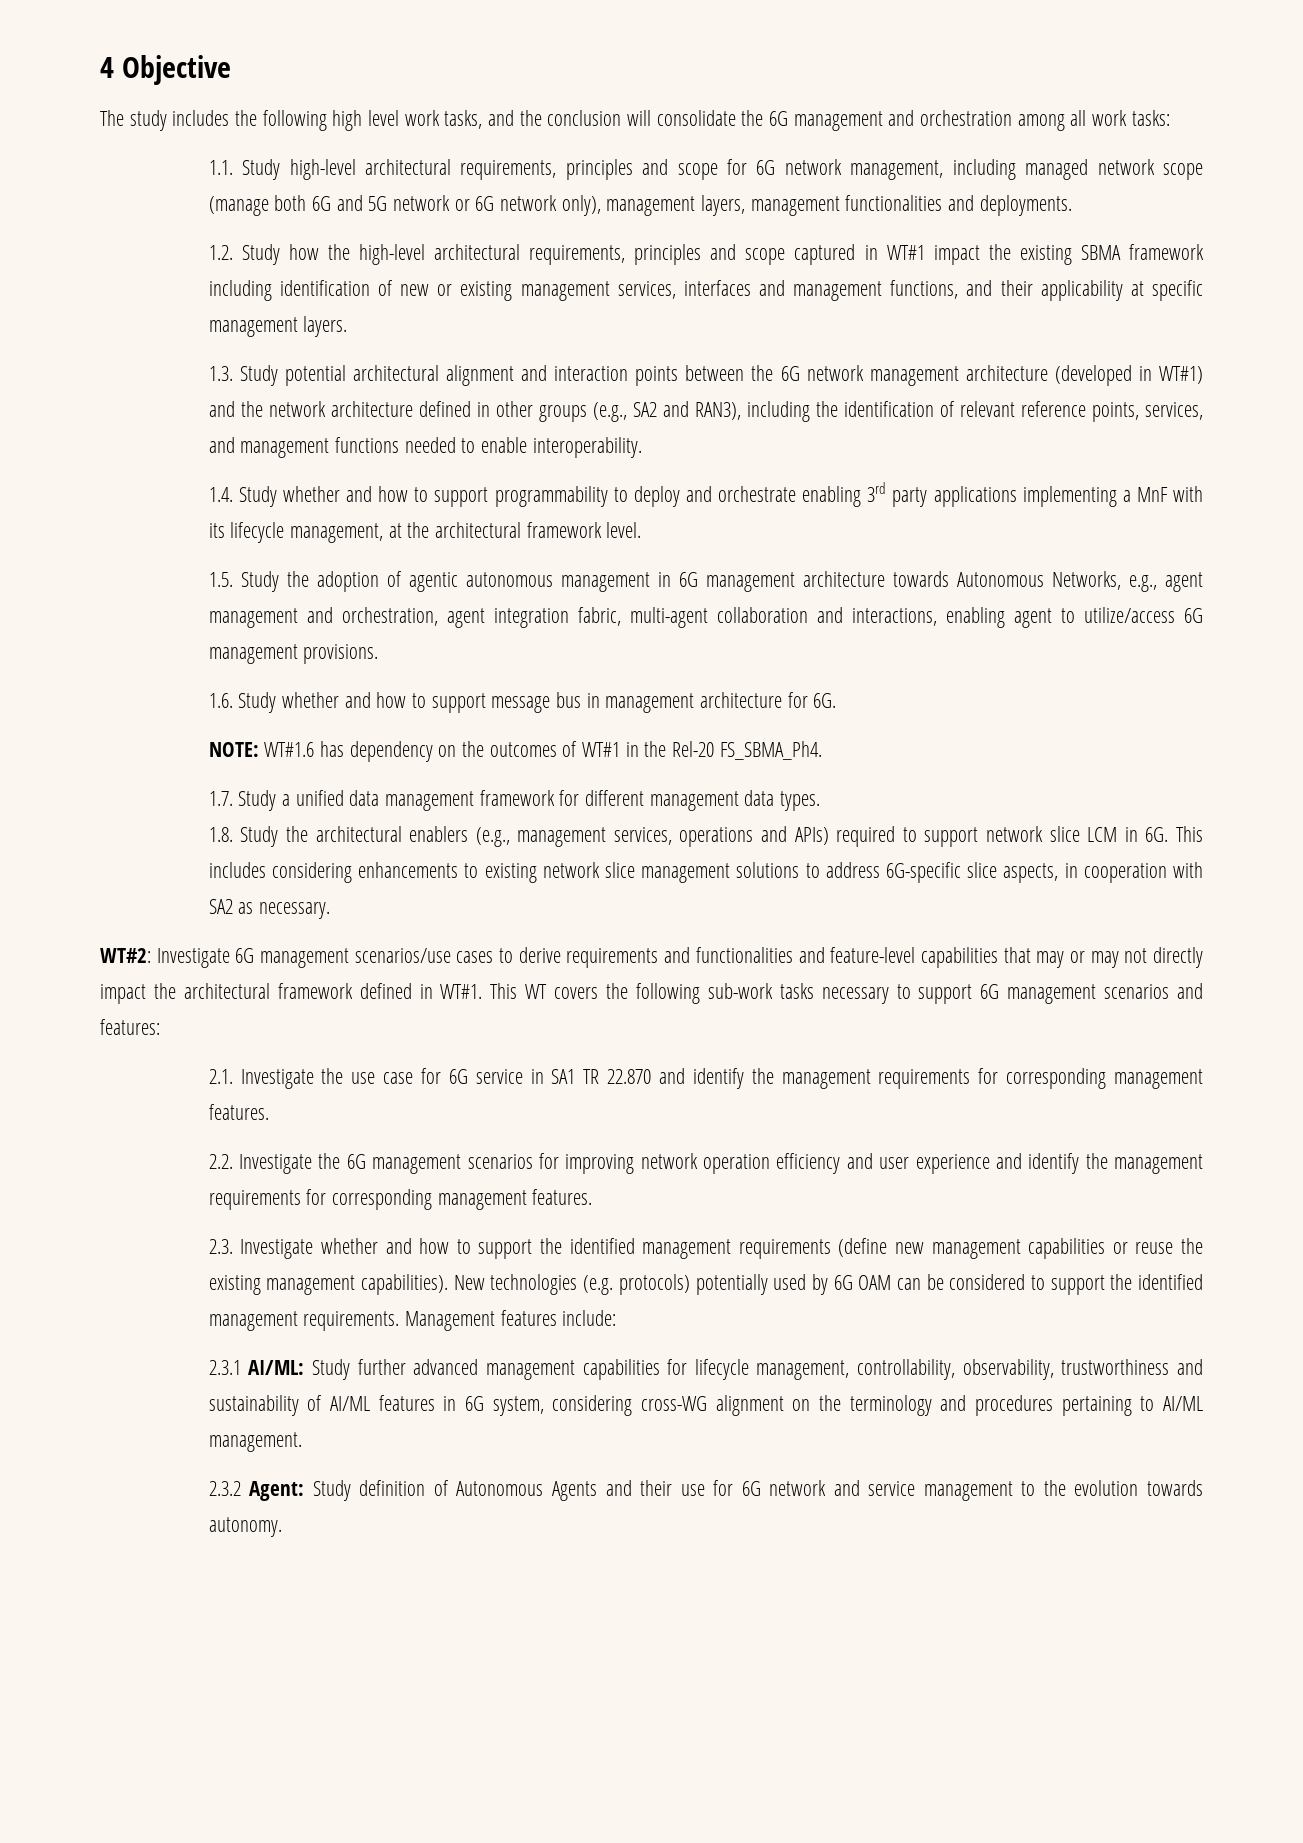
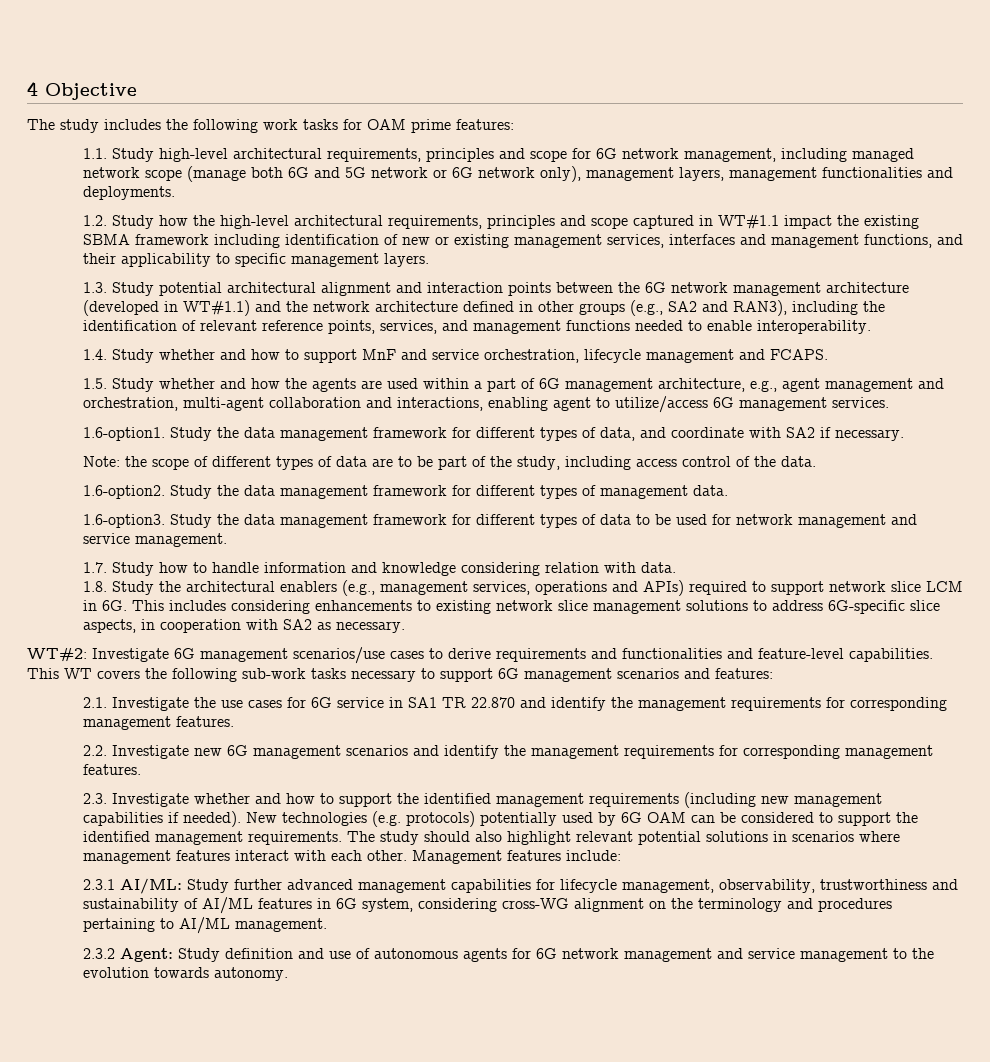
[332,110,1170,131] high level work tasks, and the conclusion will consolidate the 6G management and orchestration among all work tasks: -> [263,119,514,133] work tasks for OAM prime features:
[886,245,925,260] WT#1 -> [717,215,779,229] WT#1.1
[1130,281,1144,296] at -> [215,253,230,264] to
[1158,366,1203,384] WT#1) -> [182,300,250,316] WT#1.1)
[494,482,1203,507] [208,522,642,543] [208,571,1121,592] programmability to deploy and orchestrate enabling 3rd party applications implementing a MnF with its lifecycle management, at the architectural framework level. // 1.5. Study the adoption of agentic autonomous management in 6G management architecture towards Autonomous Networks, -> [361,349,828,363] [82,378,745,392] MnF and service orchestration, lifecycle management and FCAPS. // 1.5. Study whether and how the agents are used within a part of 6G management architecture,
[446,607,621,628] agent integration fabric, -> (178, 404) none
[303,644,379,664] [208,692,837,713] [208,741,822,762] [208,790,821,811] provisions. // 1.6. Study whether and how to support message bus in management architecture for 6G. // NOTE: WT#1.6 has dependency on the outcomes of WT#1 in the Rel-20 FS_SBMA_Ph4. // 1.7. Study a unified data management framework for different management data types. -> [831,397,889,408] [82,427,904,441] [82,456,816,470] [82,485,728,499] [82,514,917,528] [82,533,227,547] [82,562,676,576] services. // 1.6-option1. Study the data management framework for different types of data, and coordinate with SA2 if necessary. // Note: the scope of different types of data are to be part of the study, including access control of the data. // 1.6-option2. Study the data management framework for different types of management data. // 1.6-option3. Study the data management framework for different types of data to be used for network management and service management. // 1.7. Study how to handle information and knowledge considering relation with data.
[920,947,1204,968] [100,983,483,1004] capabilities that may or may not directly impact the architectural framework defined in WT#1. -> [849,648,933,662] capabilities.
[383,1072,414,1084] case -> [247,700,282,708] cases
[318,1153,990,1174] the 6G management scenarios for improving network operation efficiency and user experience -> [193,745,408,759] new 6G management scenarios
[838,1238,888,1257] (define -> [683,792,756,808] (including
[1112,1238,1203,1254] [208,1274,449,1295] or reuse the existing management capabilities). -> [167,811,241,827] if needed).
(400, 1321) none -> [346,831,900,845] [82,850,407,864] The study should also highlight relevant potential solutions in scenarios where management features interact with each other.
[857,1359,956,1380] controllability, -> (714, 886) none
[433,1480,827,1501] of Autonomous Agents and their use for 6G network -> [297,948,712,962] and use of autonomous agents for 6G network management

